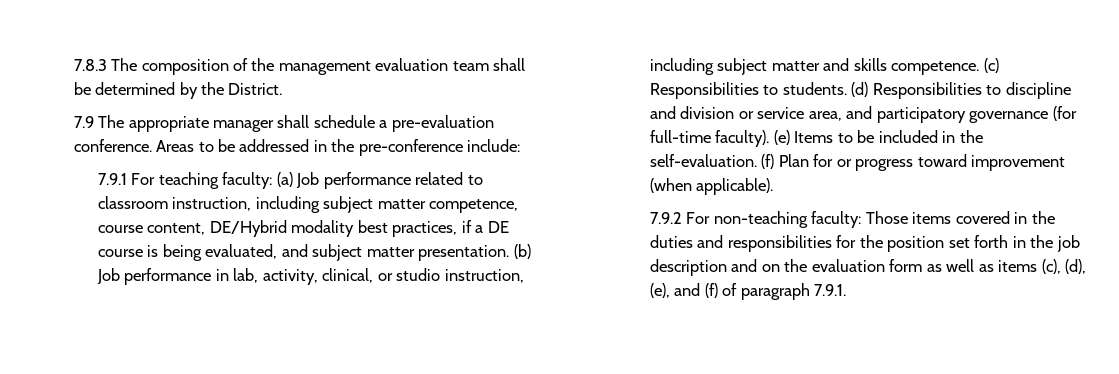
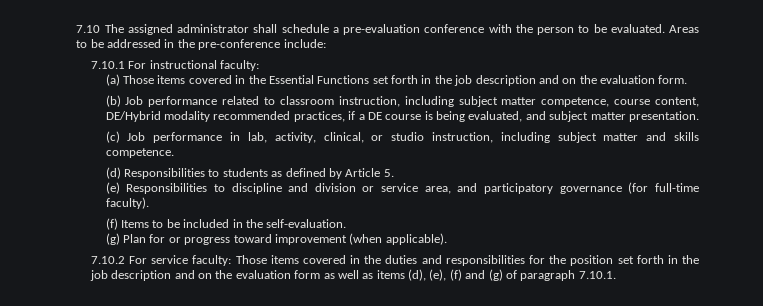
[73,58,526,75] [73,82,283,99] [73,115,494,132] [73,139,152,152] 7.8.3 The composition of the management evaluation team shall be determined by the District. // 7.9 The appropriate manager shall schedule a pre-evaluation conference. -> [76,24,665,35] 7.10 The assigned administrator shall schedule a pre-evaluation conference with the person to be evaluated.
[97,172,293,189] 7.9.1 For teaching faculty: (a) -> [90,60,260,71] [105,74,688,86] [105,95,121,107] 7.10.1 For instructional faculty: // (a) Those items covered in the Essential Functions set forth in the job description and on the evaluation form. // (b)
[357,220,388,233] best -> [213,111,291,120] recommended
[513,244,531,259] (b) -> [105,131,120,143] // (c)
[983,58,999,73] [649,82,869,99] (c) Responsibilities to students. (d) -> [105,167,394,179] [105,182,120,194] // (d) Responsibilities to students as defined by Article 5. // (e)
[773,130,790,145] (e) -> [105,218,118,230] // (f)
[761,154,775,169] (f) -> [105,233,120,245] // (g)
[649,211,808,228] 7.9.2 For non-teaching -> [90,255,189,264] 7.10.2 For service
[1041,259,1061,274] (c), -> (405, 274) none
[674,283,718,298] and (f) -> [449,269,503,281] (f) and (g)
[814,284,847,296] 7.9.1. -> [578,271,616,279] 7.10.1.

